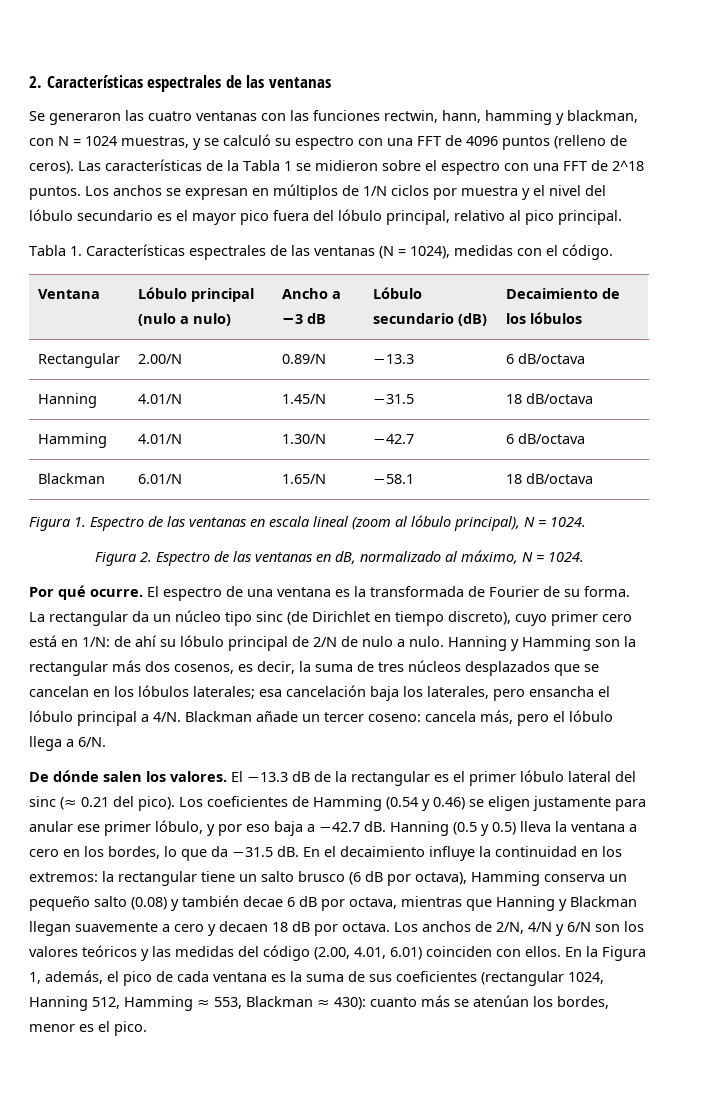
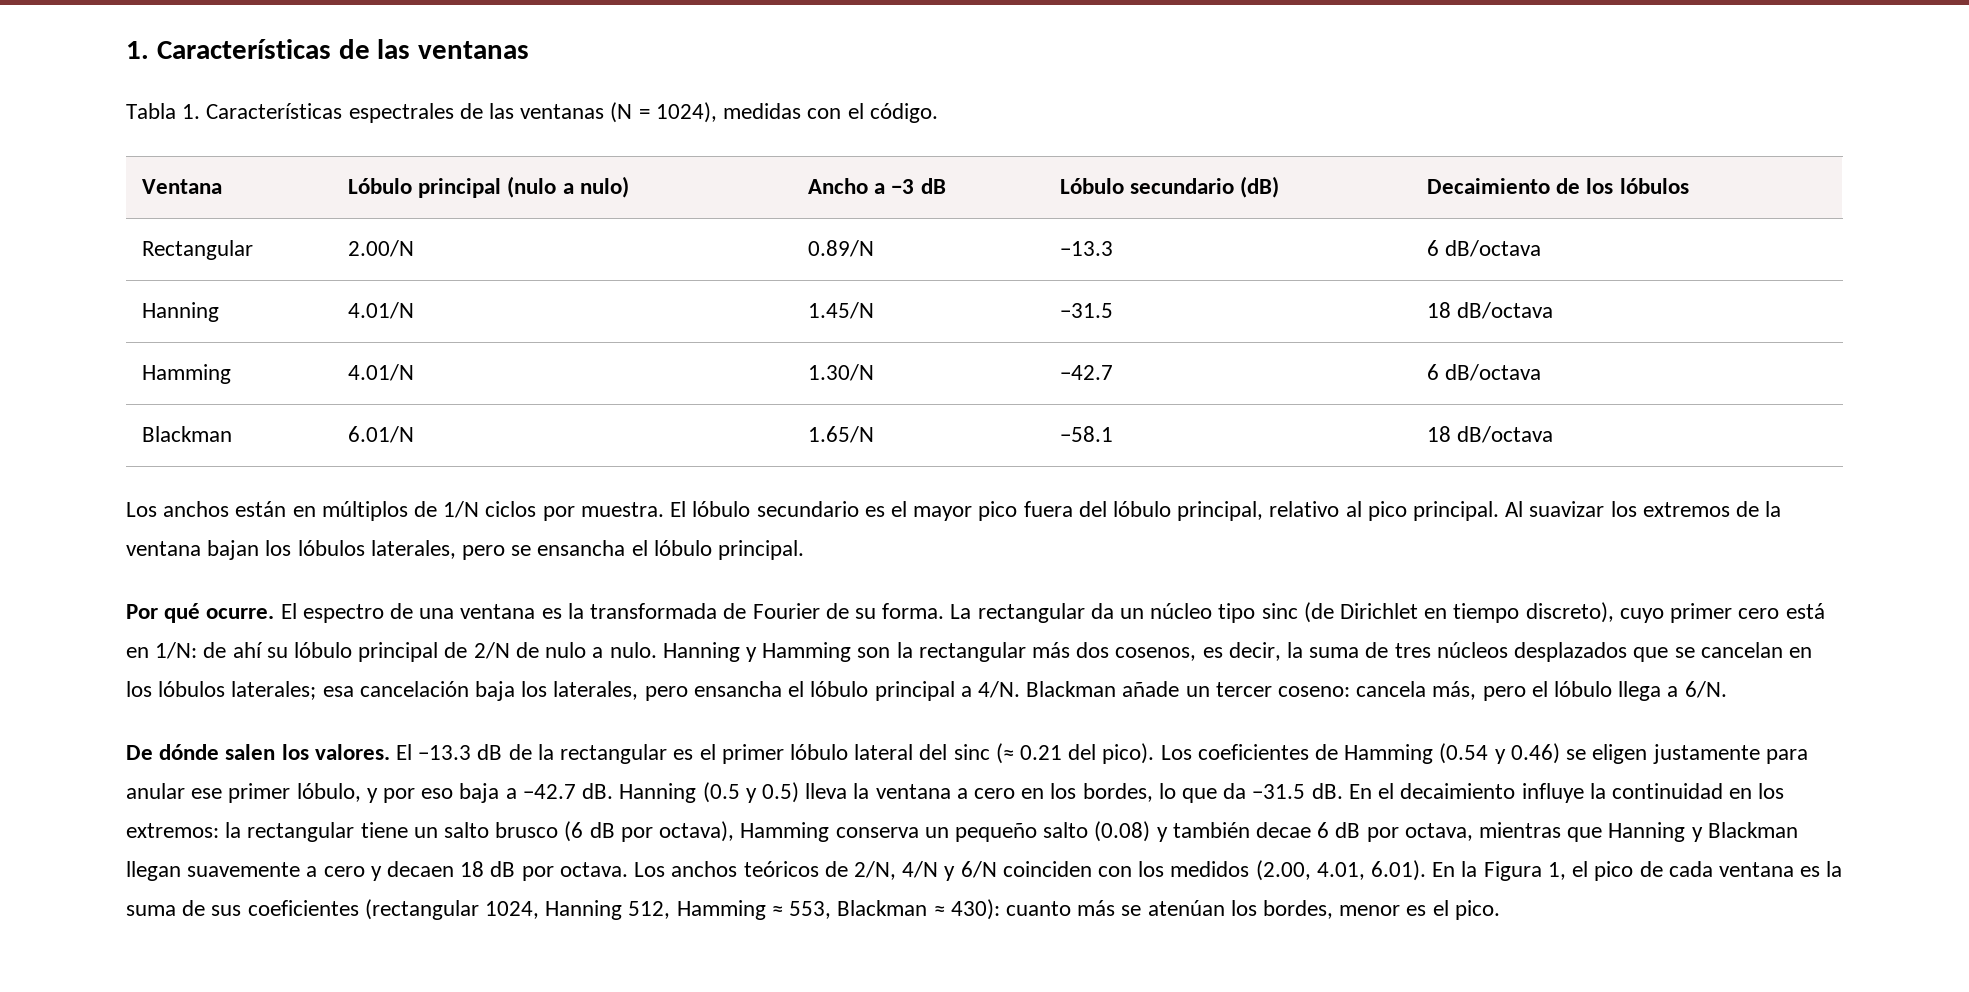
[29,75,331,92] [29,110,638,125] [29,134,627,150] [29,159,644,175] [29,184,606,200] [29,209,622,225] 2. Características espectrales de las ventanas // Se generaron las cuatro ventanas con las funciones rectwin, hann, hamming y blackman, con N = 1024 muestras, y se calculó su espectro con una FFT de 4096 puntos (relleno de ceros). Las características de la Tabla 1 se midieron sobre el espectro con una FFT de 2^18 puntos. Los anchos se expresan en múltiplos de 1/N ciclos por muestra y el nivel del lóbulo secundario es el mayor pico fuera del lóbulo principal, relativo al pico principal. -> [126,39,530,59] 1. Características de las ventanas
[29,515,586,531] [94,550,584,566] Figura 1. Espectro de las ventanas en escala lineal (zoom al lóbulo principal), N = 1024. // Figura 2. Espectro de las ventanas en dB, normalizado al máximo, N = 1024. -> [126,501,1782,521] [126,540,805,560] Los anchos están en múltiplos de 1/N ciclos por muestra. El lóbulo secundario es el mayor pico fuera del lóbulo principal, relativo al pico principal. Al suavizar los extremos de la ventana bajan los lóbulos laterales, pero se ensancha el lóbulo principal.
(471, 926) none -> [743,861,819,877] teóricos
[595,921,644,932] [29,945,561,961] son los valores teóricos y las medidas del código (2.00, 4.01, 6.01) coinciden con ellos. -> [1002,860,1427,881] coinciden con los medidos (2.00, 4.01, 6.01).
[45,970,103,984] además, -> (1566, 871) none

